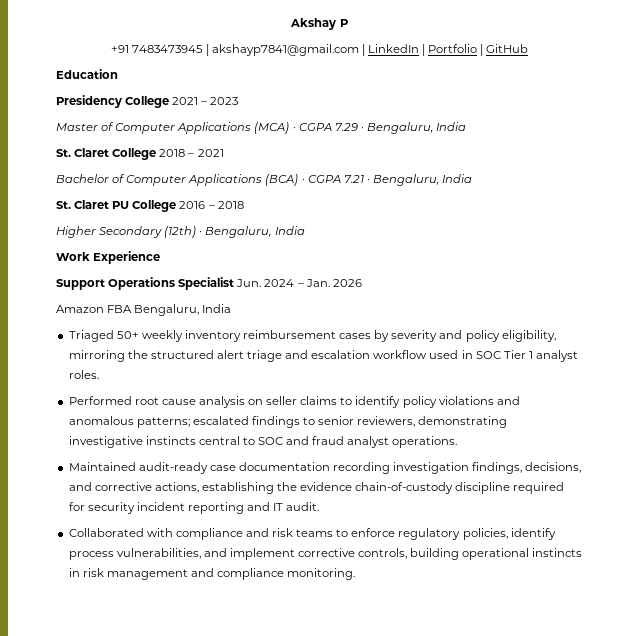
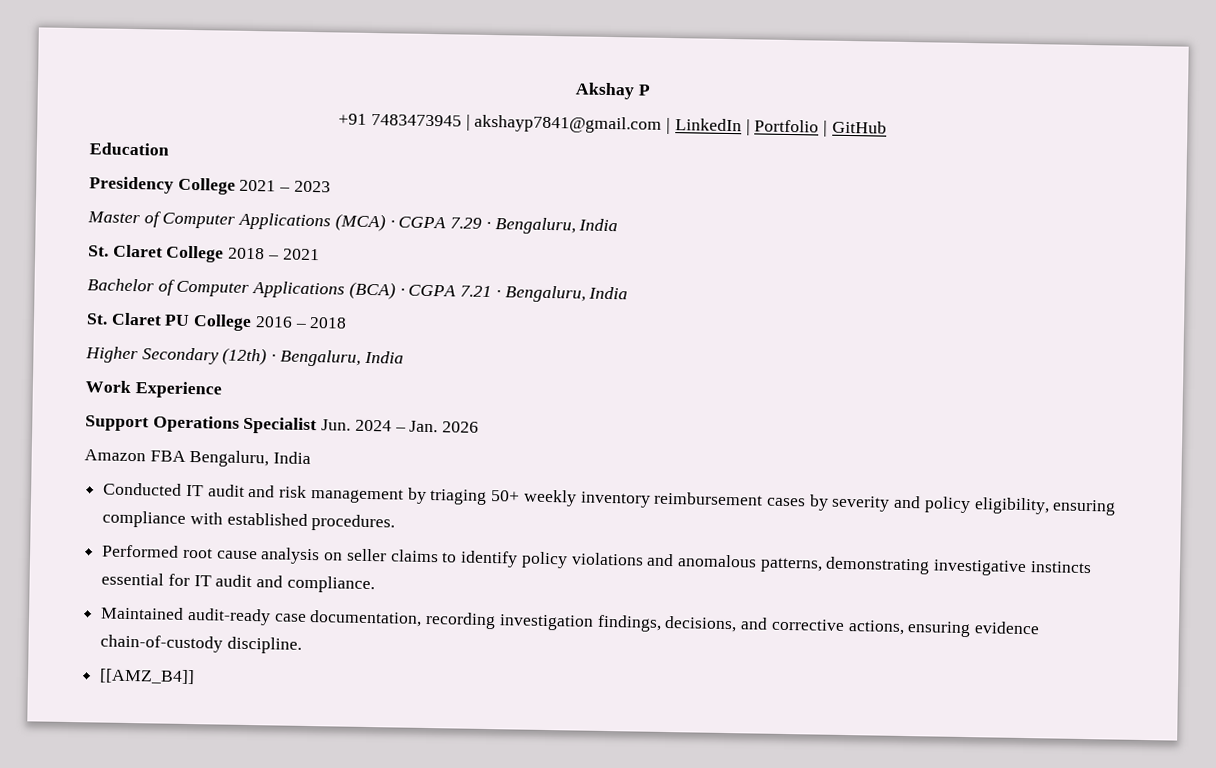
[68,330,114,342] Triaged -> [103,482,488,505] Conducted IT audit and risk management by triaging
[68,350,579,362] [68,370,99,379] mirroring the structured alert triage and escalation workflow used in SOC Tier 1 analyst roles. -> [1052,499,1117,516] [102,510,396,532] ensuring compliance with established procedures.
[136,416,508,428] [68,436,458,448] patterns; escalated findings to senior reviewers, demonstrating investigative instincts central to SOC and fraud analyst operations. -> [759,556,1092,577] [101,572,375,594] patterns, demonstrating investigative instincts essential for IT audit and compliance.
[238,462,330,471] documentation -> [309,610,423,627] documentation,
[201,482,565,494] [68,502,320,514] [68,528,556,540] [68,548,583,560] [68,568,356,580] establishing the evidence chain-of-custody discipline required for security incident reporting and IT audit. // Collaborated with compliance and risk teams to enforce regulatory policies, identify process vulnerabilities, and implement corrective controls, building operational instincts in risk management and compliance monitoring. -> [907,621,1040,638] [100,634,302,654] [99,668,196,685] ensuring evidence chain-of-custody discipline. // [[AMZ_B4]]

